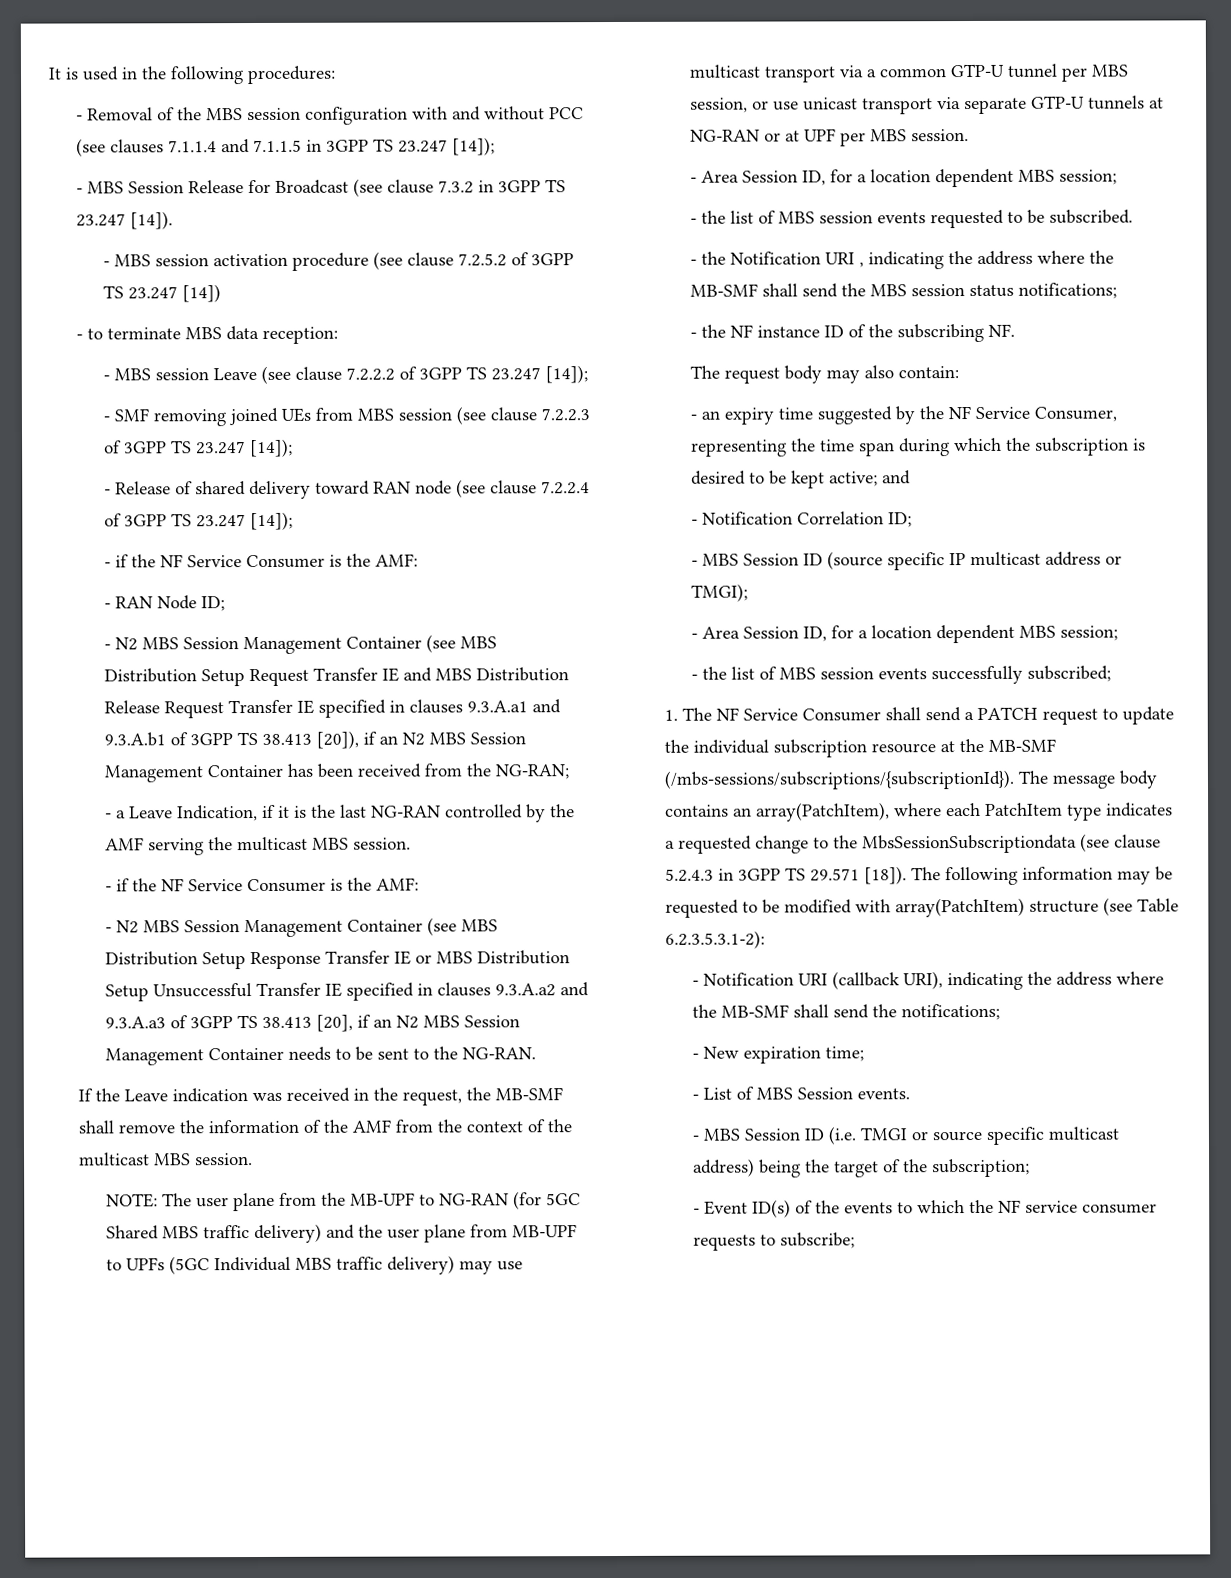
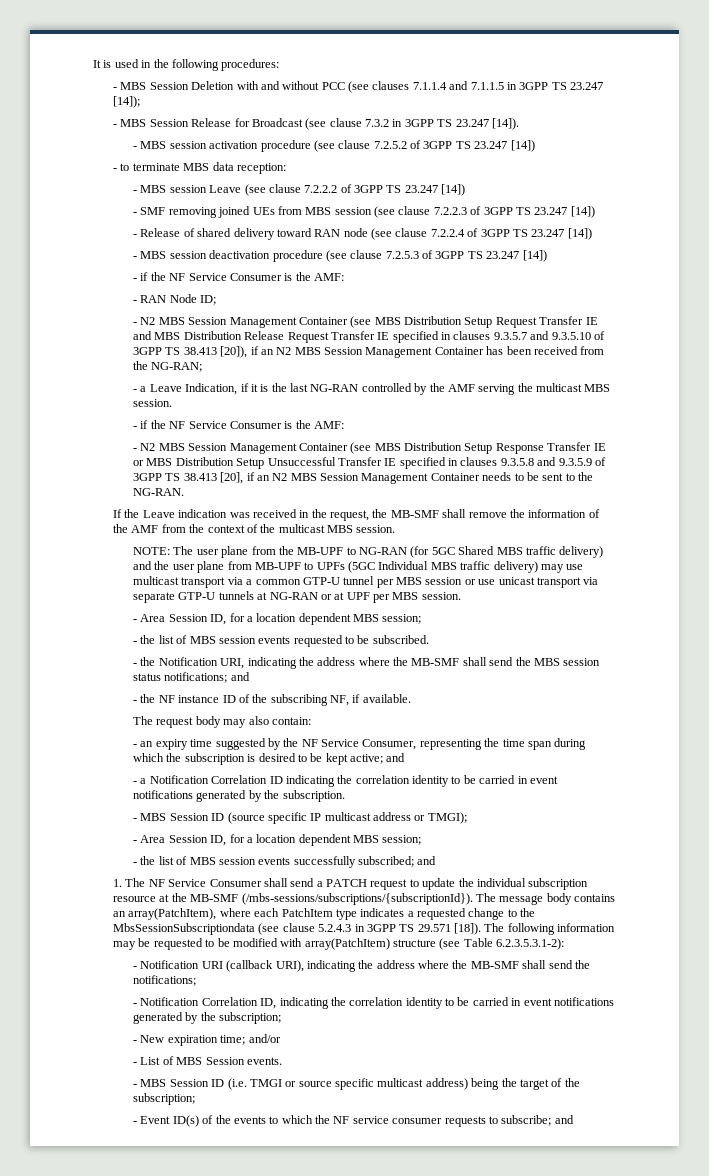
[87,106,409,125] Removal of the MBS session configuration -> [120,81,235,90] MBS Session Deletion
[545,365,589,384] [14]); -> [441,184,466,196] [14])
[250,438,294,458] [14]); -> [570,206,595,218] [14])
[250,511,294,531] [14]); -> [567,228,592,240] [133,250,547,262] [14]) // - MBS session deactivation procedure (see clause 7.2.5.3 of 3GPP TS 23.247 [14])
[467,699,562,714] [104,732,167,747] 9.3.A.a1 and 9.3.A.b1 -> [493,331,591,340] 9.3.5.7 and 9.3.5.10
[495,982,590,997] [105,1016,167,1029] 9.3.A.a2 and 9.3.A.a3 -> [500,457,592,466] 9.3.5.8 and 9.3.5.9
[690,97,749,113] session, -> [425,577,463,585] session
[825,252,865,268] URI , -> [220,658,245,669] URI,
(1118, 290) none -> [230,672,250,681] and
[988,323,1016,337] NF. -> [330,694,411,706] NF, if available.
[702,511,913,528] Notification Correlation ID; -> [140,775,558,787] [133,790,345,802] a Notification Correlation ID indicating the correlation identity to be carried in event notifications generated by the subscription.
(1112, 673) none -> [417,856,437,865] and
(1001, 1012) none -> [133,997,614,1009] [133,1012,282,1024] // - Notification Correlation ID, indicating the correlation identity to be carried in event notifications generated by the subscription;
(865, 1054) none -> [248,1034,281,1043] and/or
(856, 1240) none -> [554,1115,574,1124] and

